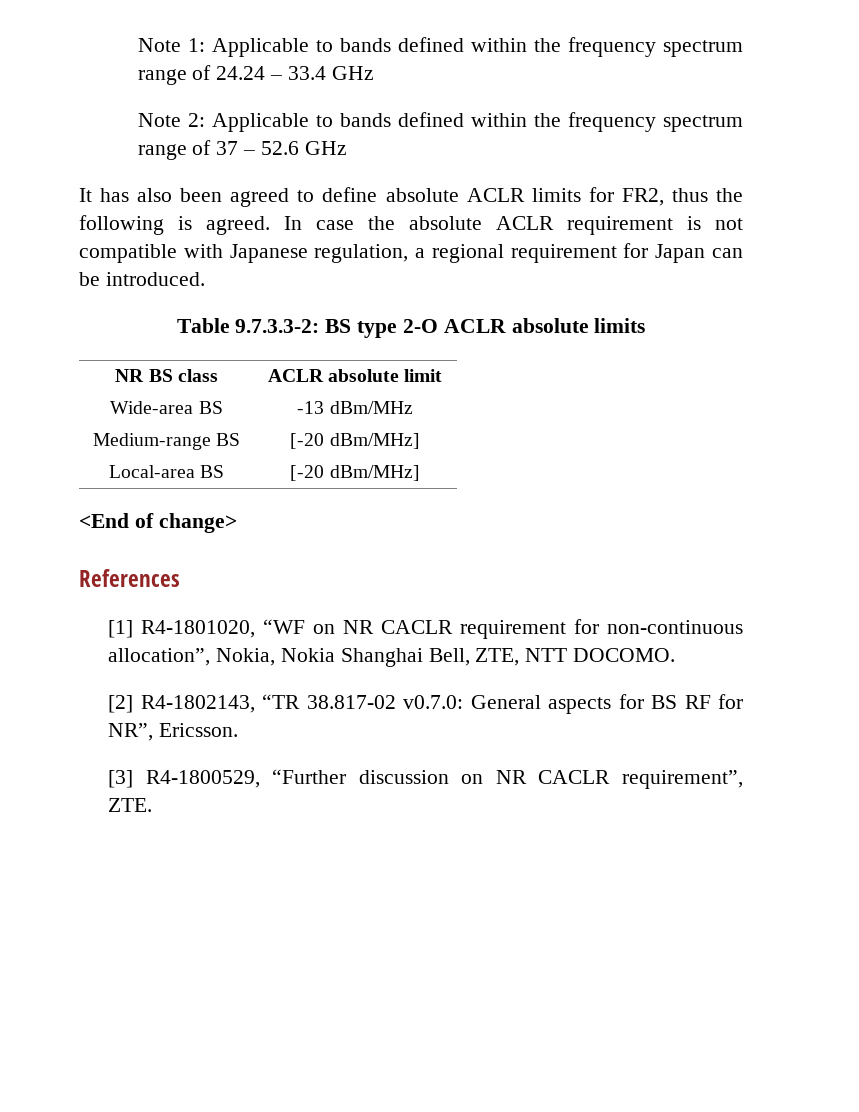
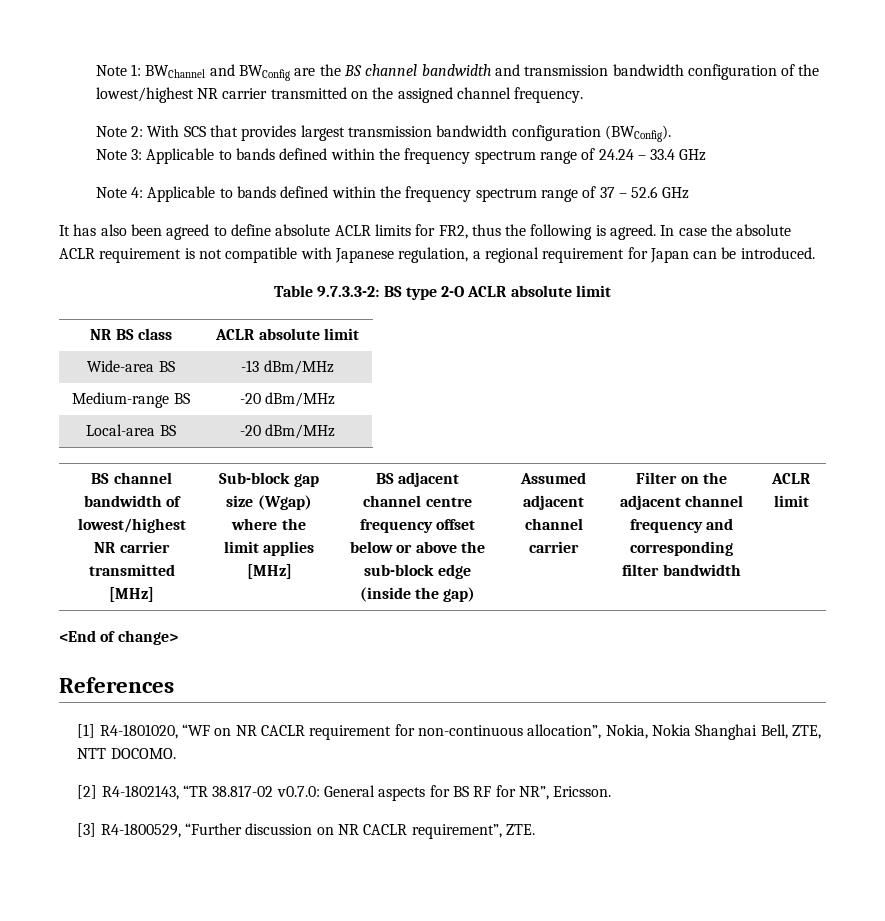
(205, 45) none -> [145,64,820,81] [95,87,584,103] [95,125,671,142] [95,149,142,160] BWChannel and BWConfig are the BS channel bandwidth and transmission bandwidth configuration of the lowest/highest NR carrier transmitted on the assigned channel frequency. // Note 2: With SCS that provides largest transmission bandwidth configuration (BWConfig). // Note 3:
[187,113,205,127] 2: -> [130,187,143,198] 4:
[594,318,646,333] limits -> [576,285,612,297] limit
[290,433,420,449] [-20 dBm/MHz] -> [239,392,336,407] -20 dBm/MHz
[290,465,420,481] [-20 dBm/MHz] -> [239,424,336,439] [91,472,172,484] [83,495,182,507] [77,518,186,533] [94,541,170,553] [88,564,175,576] [109,587,154,602] [219,472,319,487] [226,495,312,510] [231,518,306,530] [223,541,315,556] [246,564,292,579] [375,472,460,487] [363,495,472,507] [359,519,476,533] [350,541,485,553] [364,564,471,579] [359,587,476,602] [520,472,586,484] [523,495,584,510] [524,518,583,530] [529,541,579,553] [636,472,727,484] [619,495,744,510] [629,518,734,533] [630,541,733,556] [622,564,741,576] [771,473,811,484] [773,495,809,507] -20 dBm/MHz // BS channel bandwidth of lowest/highest NR carrier transmitted [MHz] | Sub-block gap size (Wgap) where the limit applies [MHz] | BS adjacent channel centre frequency offset below or above the sub-block edge (inside the gap) | Assumed adjacent channel carrier | Filter on the adjacent channel frequency and corresponding filter bandwidth | ACLR limit

